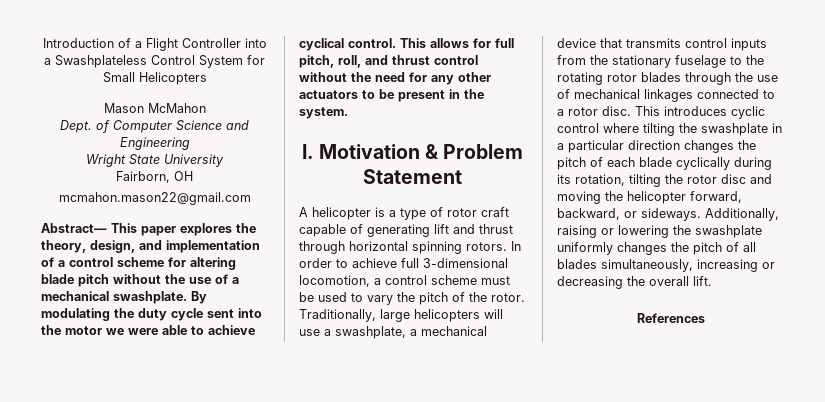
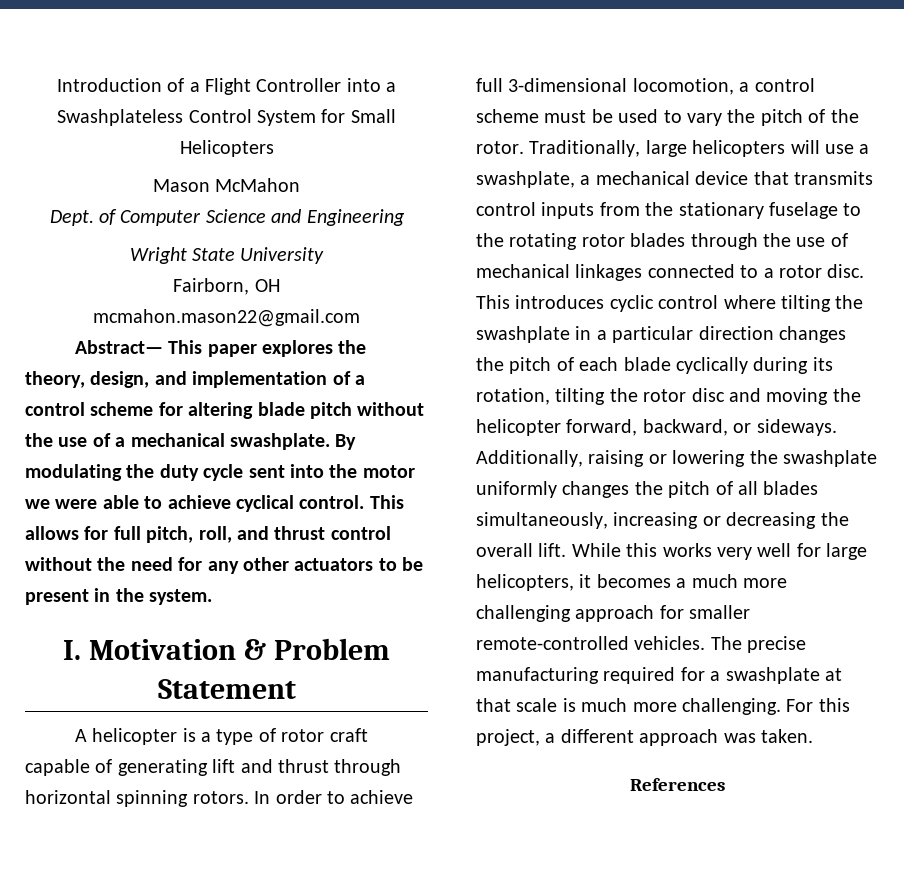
(712, 281) none -> [571,543,868,560] [476,574,787,591] [476,605,751,622] [476,636,807,653] [476,667,842,684] [476,698,850,715] [476,729,813,746] While this works very well for large helicopters, it becomes a much more challenging approach for smaller remote-controlled vehicles. The precise manufacturing required for a swashplate at that scale is much more challenging. For this project, a different approach was taken.

